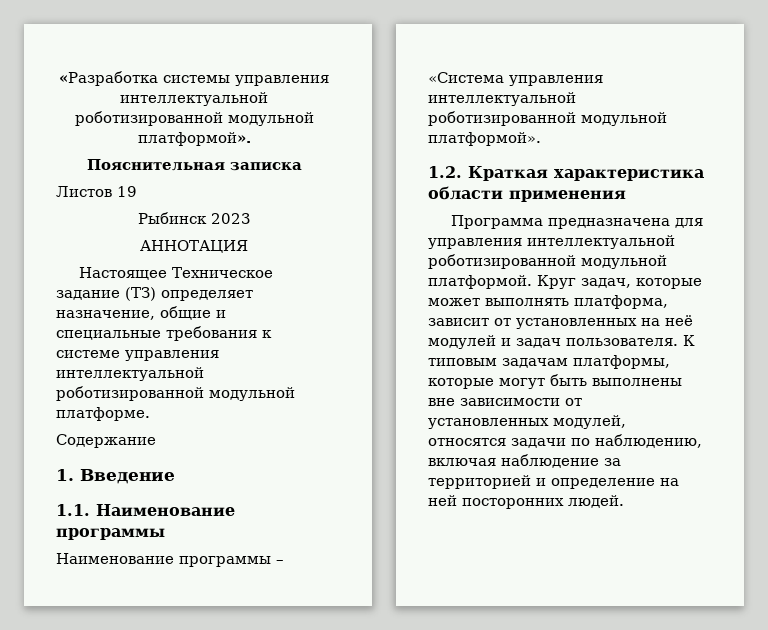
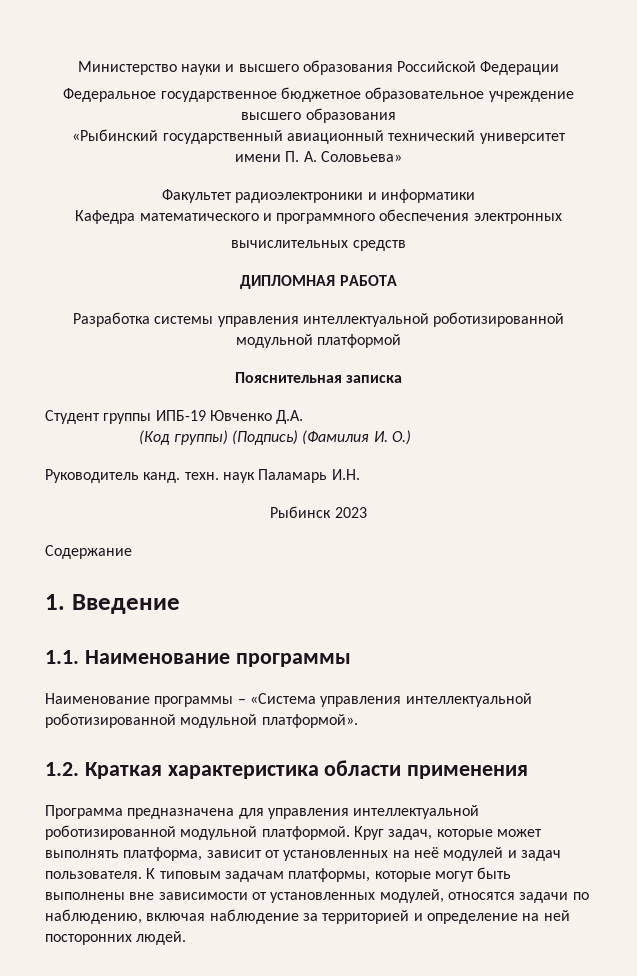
[59,71,158,86] «Разработка -> [77,60,560,75] [63,87,574,102] [241,108,396,123] [72,129,566,144] [235,151,402,162] [162,189,475,203] [75,209,562,224] [231,240,406,251] [240,275,397,289] [72,312,150,327] Министерство науки и высшего образования Российской Федерации // Федеральное государственное бюджетное образовательное учреждение высшего образования // «Рыбинский государственный авиационный технический университет // имени П. А. Соловьева» // Факультет радиоэлектроники и информатики // Кафедра математического и программного обеспечения электронных // вычислительных средств // ДИПЛОМНАЯ РАБОТА // Разработка
[137,132,251,146] платформой». -> [317,334,402,348] платформой
[56,186,137,197] [137,212,251,224] [140,240,248,253] [78,267,273,280] [56,287,253,301] [56,306,226,320] [56,326,272,341] [56,350,219,361] [56,367,204,381] [56,386,295,401] [56,407,150,421] Листов 19 // Рыбинск 2023 // АННОТАЦИЯ // Настоящее Техническое задание (ТЗ) определяет назначение, общие и специальные требования к системе управления интеллектуальной роботизированной модульной платформе. -> [45,410,304,424] [139,430,411,445] [45,469,360,483] [270,506,367,518] Студент группы ИПБ-19 Ювченко Д.А. // (Код группы) (Подпись) (Фамилия И. О.) // Руководитель канд. техн. наук Паламарь И.Н. // Рыбинск 2023

